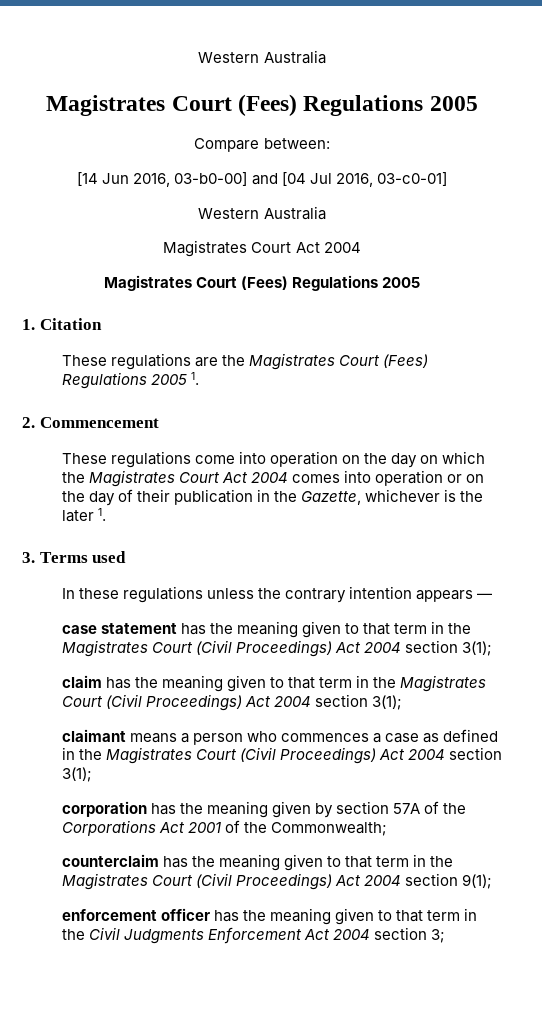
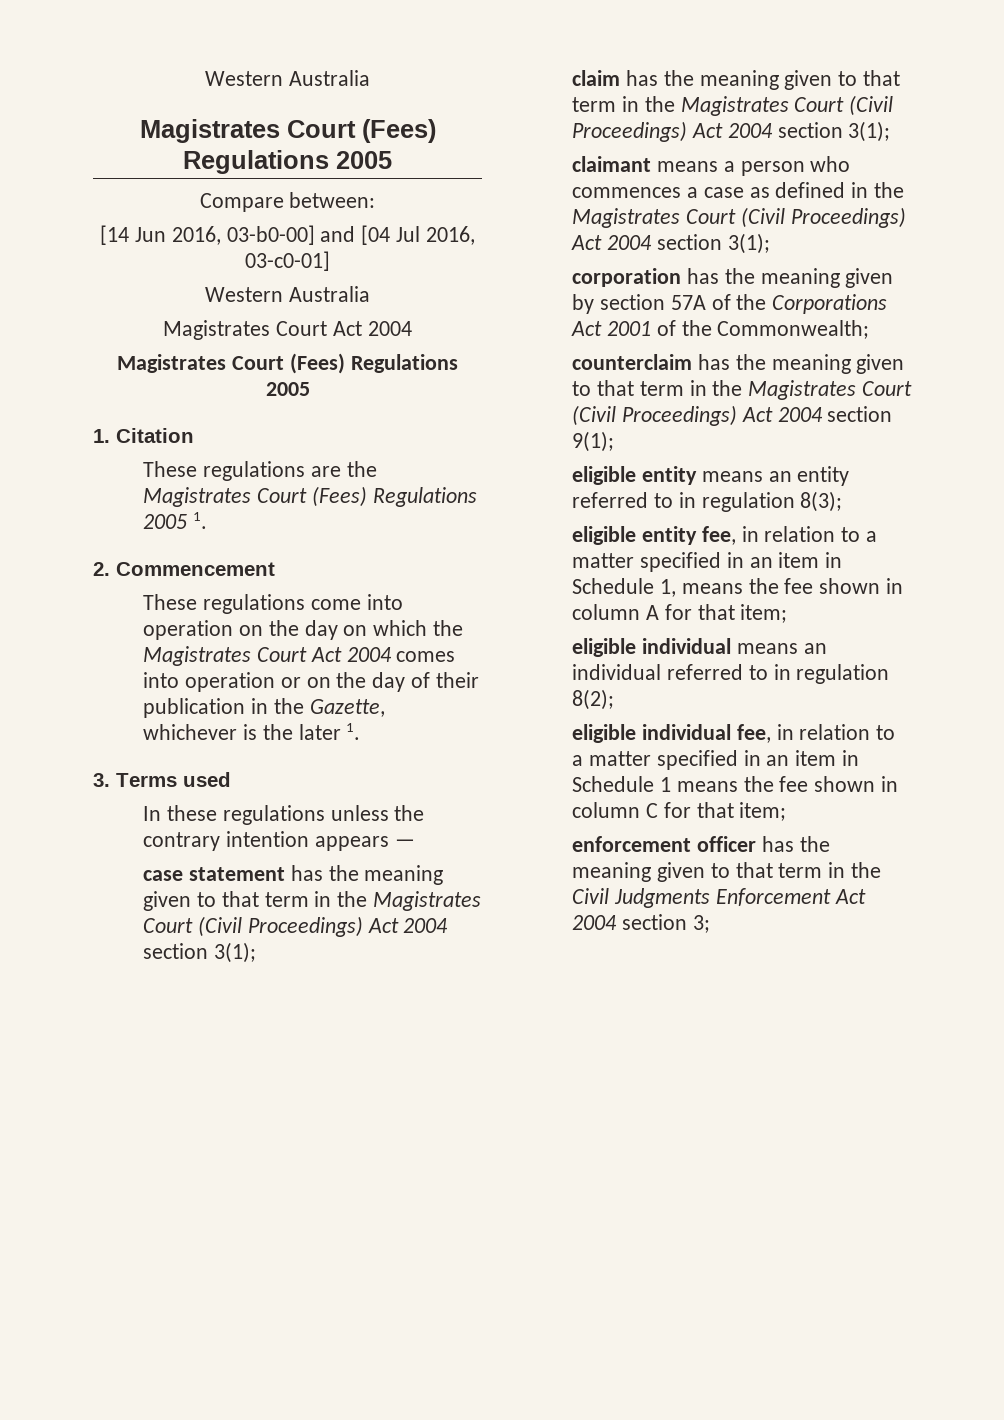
(492, 881) none -> [572,466,850,486] [572,491,843,512] [572,526,877,545] [572,552,843,572] [572,578,903,597] [572,604,788,623] [572,638,827,657] [572,664,890,684] [572,689,615,710] [572,724,896,743] [572,750,859,770] [572,776,898,792] [572,802,787,821] // eligible entity means an entity referred to in regulation 8(3); // eligible entity fee, in relation to a matter specified in an item in Schedule 1, means the fee shown in column A for that item; // eligible individual means an individual referred to in regulation 8(2); // eligible individual fee, in relation to a matter specified in an item in Schedule 1 means the fee shown in column C for that item;

